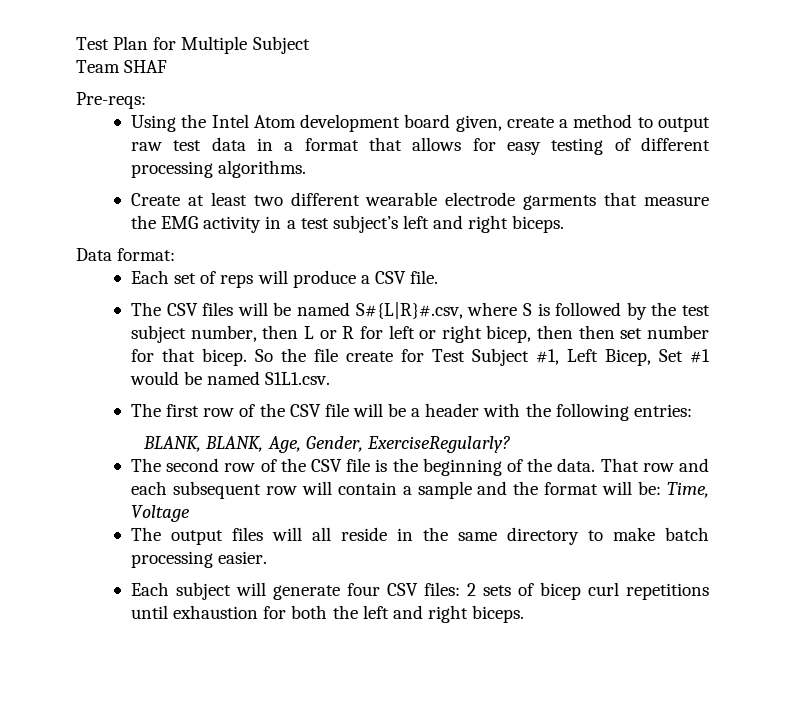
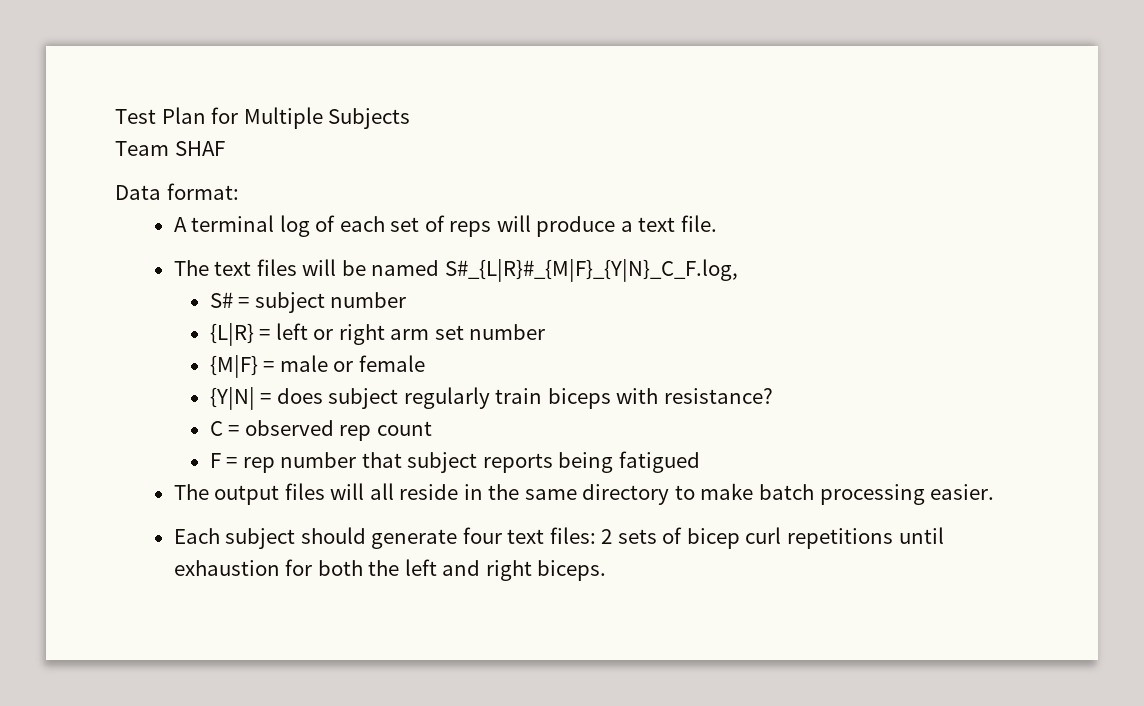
[252,36,310,54] Subject -> [328,108,411,129] Subjects
[76,92,146,109] [131,114,710,132] [131,137,710,155] [131,160,307,178] [131,192,709,210] [131,215,565,233] [76,248,176,261] [131,270,170,284] Pre-reqs: // Using the Intel Atom development board given, create a method to output raw test data in a format that allows for easy testing of different processing algorithms. // Create at least two different wearable electrode garments that measure the EMG activity in a test subject’s left and right biceps. // Data format: // Each -> [115,183,239,200] [173,215,385,237] Data format: // A terminal log of each
[374,271,406,284] CSV -> [638,217,676,232] text
[166,303,198,316] CSV -> [214,261,252,276] text
[355,302,710,320] [131,325,709,343] [131,348,711,366] [130,371,331,385] [131,403,692,421] [143,436,510,453] [131,458,709,476] [131,481,710,499] [131,505,191,522] S#{L|R}#.csv, where S is followed by the test subject number, then L or R for left or right bicep, then then set number for that bicep. So the file create for Test Subject #1, Left Bicep, Set #1 would be named S1L1.csv. // The first row of the CSV file will be a header with the following entries: // BLANK, BLANK, Age, Gender, ExerciseRegularly? // The second row of the CSV file is the beginning of the data. That row and each subsequent row will contain a sample and the format will be: Time, Voltage -> [444,259,738,282] [209,292,407,313] [209,323,546,346] [209,355,425,378] [209,387,773,410] [209,420,432,441] [209,451,700,473] S#_{L|R}#_{M|F}_{Y|N}_C_F.log, // S# = subject number // {L|R} = left or right arm set number // {M|F} = male or female // {Y|N| = does subject regularly train biceps with resistance? // C = observed rep count // F = rep number that subject reports being fatigued
[236,582,267,596] will -> [300,527,366,544] should
[387,583,419,596] CSV -> [507,529,545,544] text

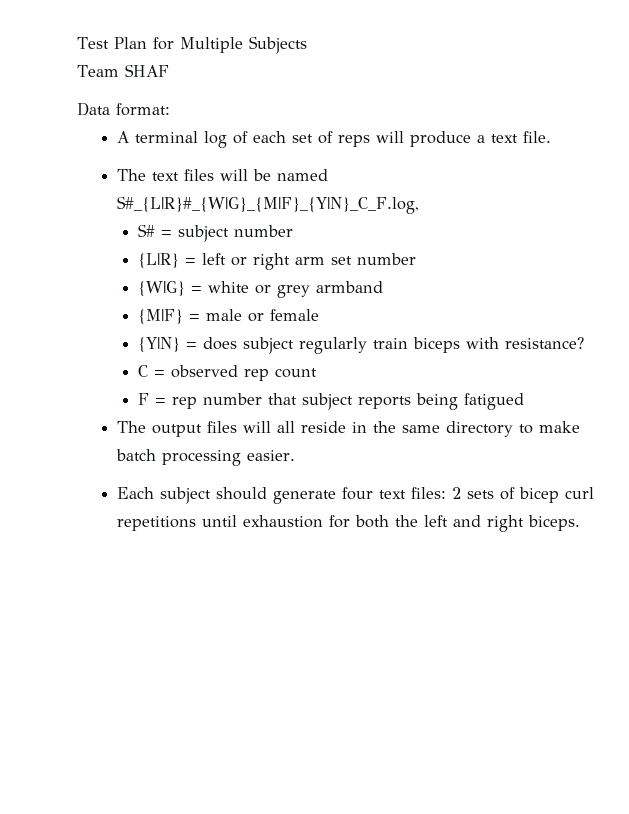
[444,259,738,282] S#_{L|R}#_{M|F}_{Y|N}_C_F.log, -> [116,196,419,214] S#_{L|R}#_{W|G}_{M|F}_{Y|N}_C_F.log,
(546, 332) none -> [138,281,384,298] // {W|G} = white or grey armband
[209,387,255,410] {Y|N| -> [138,337,181,352] {Y|N}

